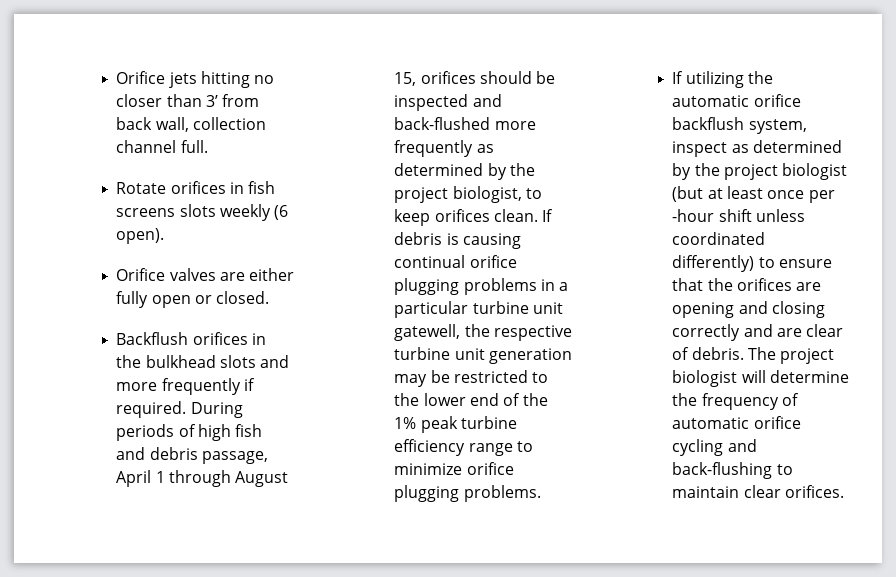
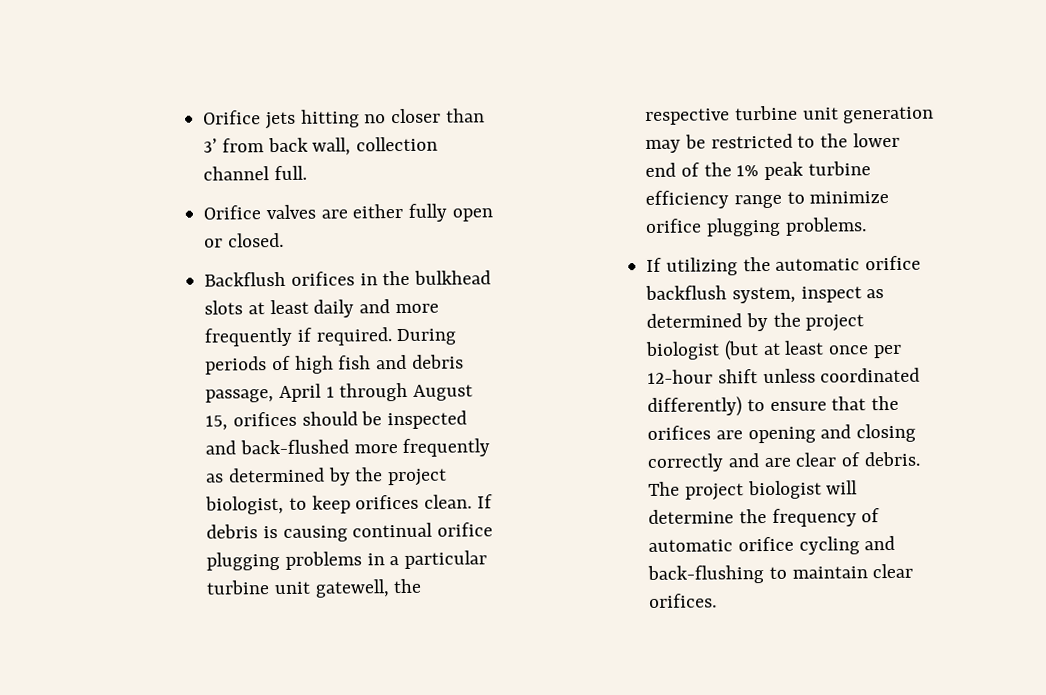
[116,181,276,194] [116,204,289,221] [116,228,165,244] // Rotate orifices in fish screens slots weekly (6 open). -> (308, 173) none
(256, 361) none -> [248,299,355,318] at least daily
[672,209,715,222] -hour -> [647,369,714,384] 12-hour

